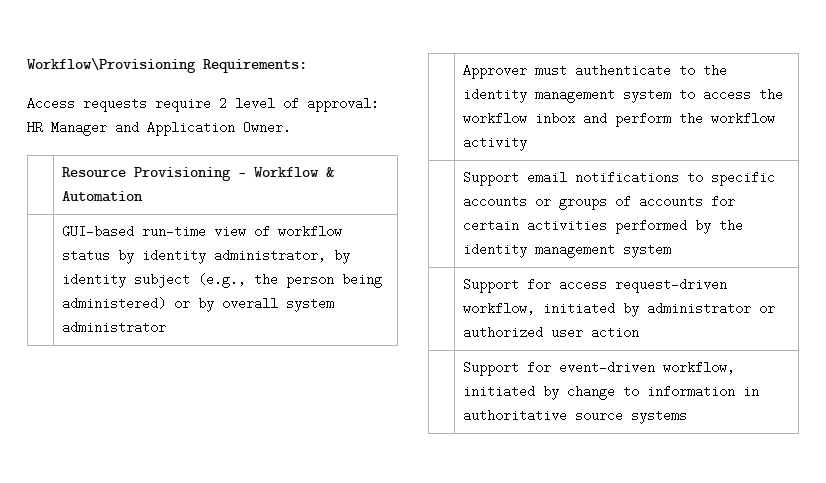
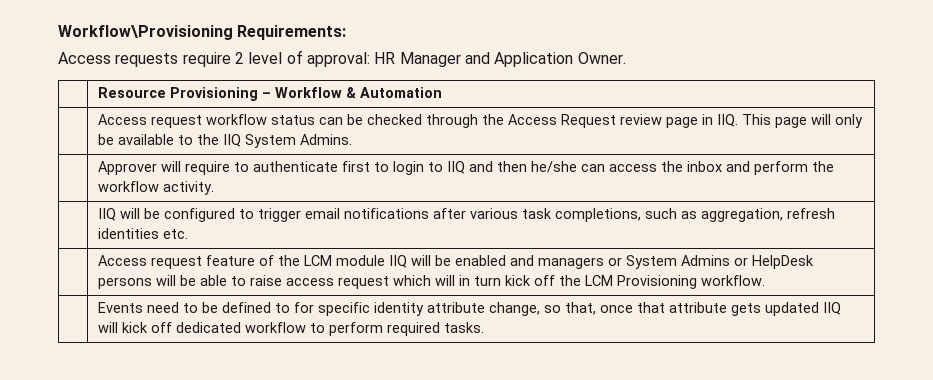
[62,225,343,238] [62,249,351,264] [62,273,383,288] [62,297,335,312] [62,321,167,334] [463,64,728,79] [463,88,696,103] GUI-based run-time view of workflow status by identity administrator, by identity subject (e.g., the person being administered) or by overall system administrator // | Approver must authenticate to the identity management system to -> [97,114,863,128] [97,134,352,148] [97,161,605,175] Access request workflow status can be checked through the Access Request review page in IIQ. This page will only be available to the IIQ System Admins. // | Approver will require to authenticate first to login to IIQ and then he/she can
[463,112,528,125] workflow -> (683, 166) none
[463,136,528,151] [463,171,776,186] [463,195,736,210] [463,219,744,234] [463,243,672,258] [463,278,728,293] [463,302,776,317] [463,326,640,339] [463,361,736,376] [463,385,760,400] [463,409,688,424] activity // | Support email notifications to specific accounts or groups of accounts for certain activities performed by the identity management system // | Support for access request-driven workflow, initiated by administrator or authorized user action // | Support for event-driven workflow, initiated by change to information in authoritative source systems -> [162,181,214,195] [97,208,835,222] [97,228,188,239] [97,255,814,269] [97,275,765,289] [97,302,841,316] [97,322,484,336] activity. // | IIQ will be configured to trigger email notifications after various task completions, such as aggregation, refresh identities etc. // | Access request feature of the LCM module IIQ will be enabled and managers or System Admins or HelpDesk persons will be able to raise access request which will in turn kick off the LCM Provisioning workflow. // | Events need to be defined to for specific identity attribute change, so that, once that attribute gets updated IIQ will kick off dedicated workflow to perform required tasks.

